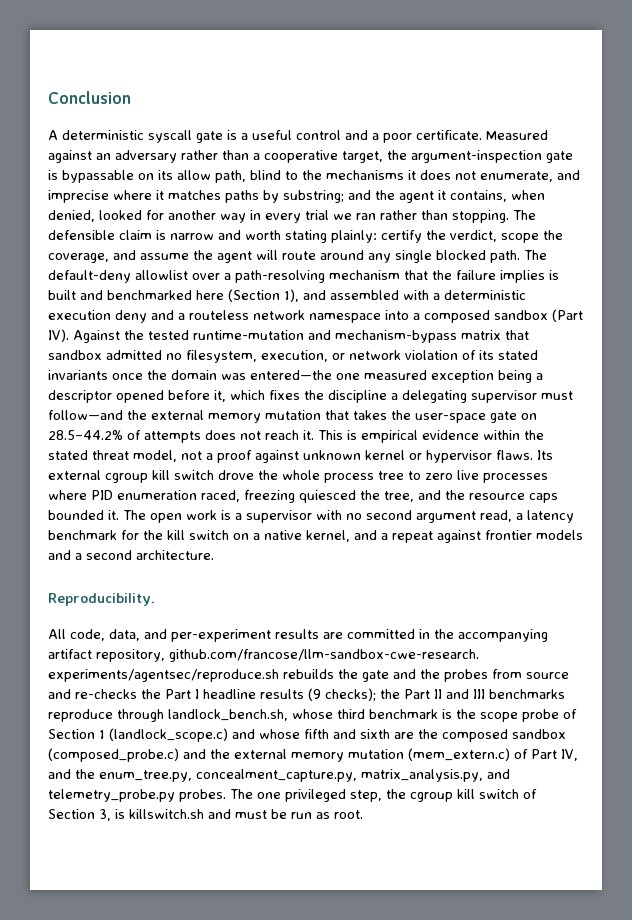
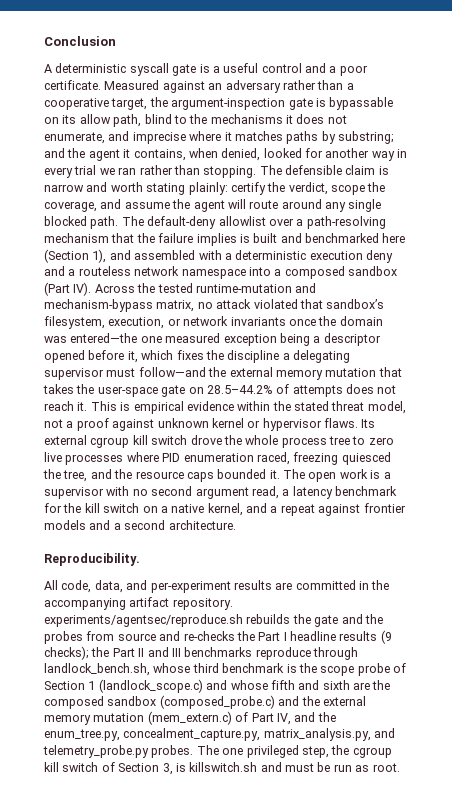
[73,330,120,343] Against -> [94,284,135,293] Across
[461,330,529,340] [48,350,538,363] matrix that sandbox admitted no filesystem, execution, or network violation of its stated -> [156,299,385,312] [44,316,229,329] matrix, no attack violated that sandbox’s filesystem, execution, or network
[96,649,479,662] repository, github.com/francose/llm-sandbox-cwe-research. -> [172,598,233,610] repository.

